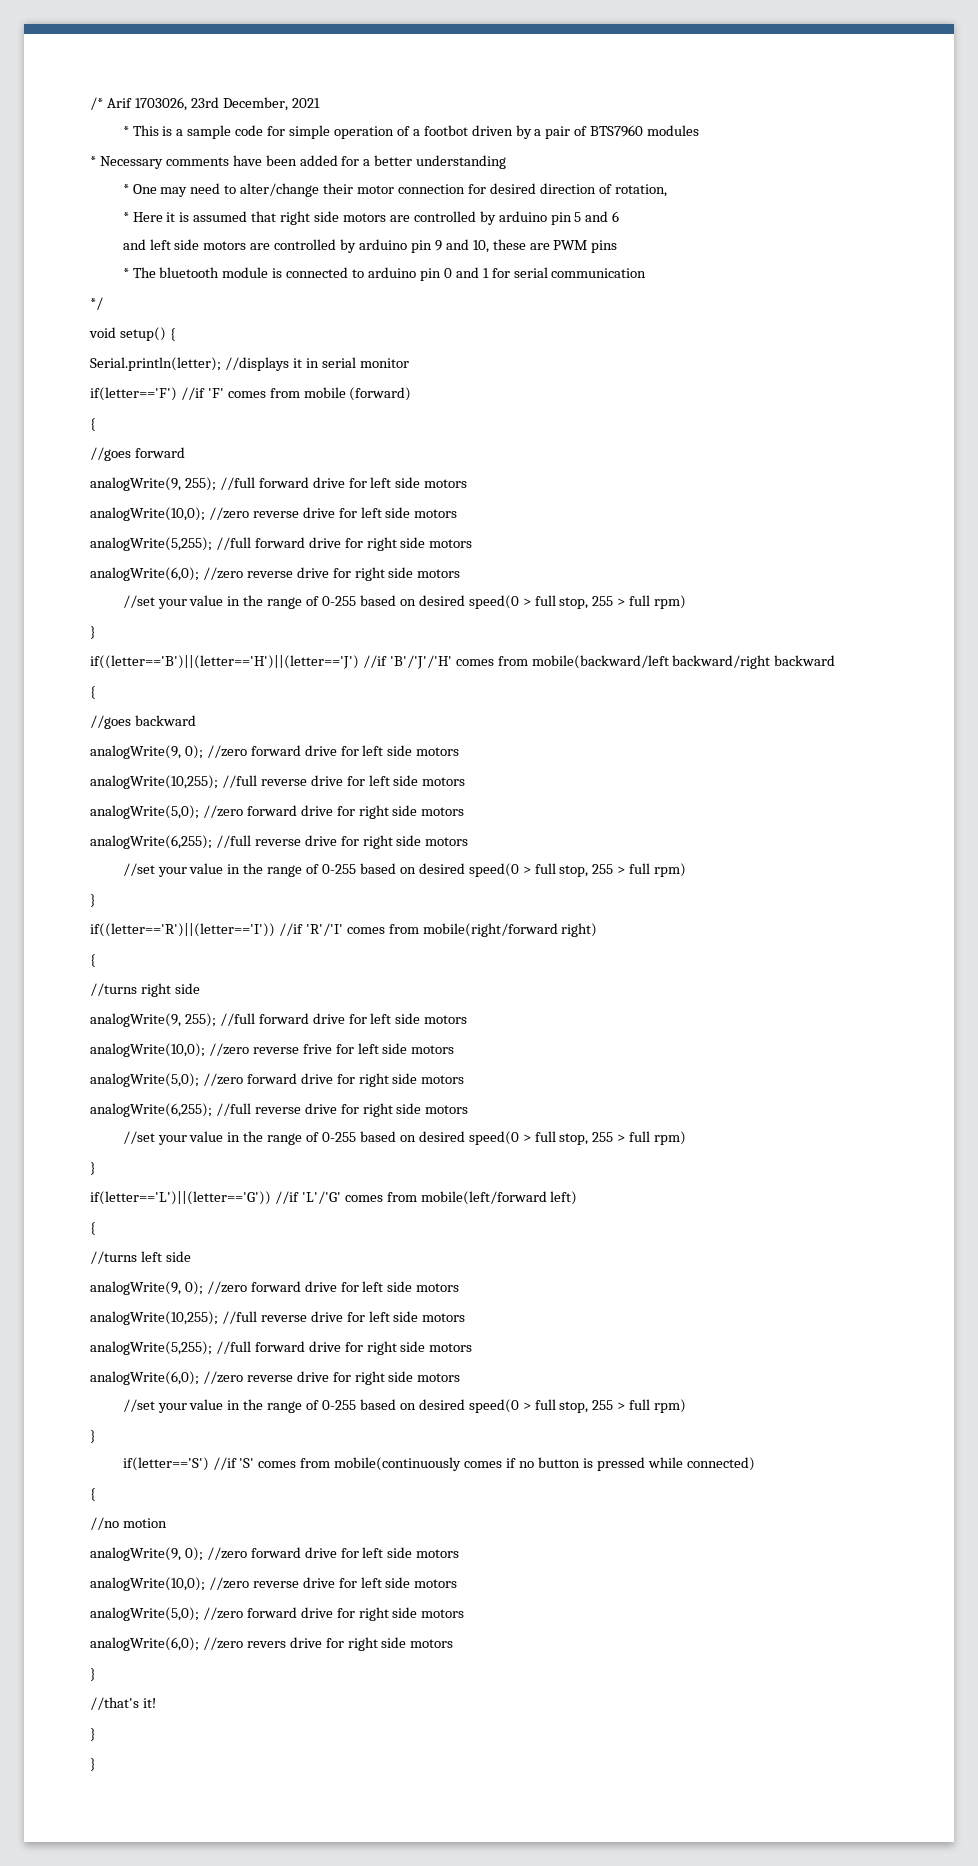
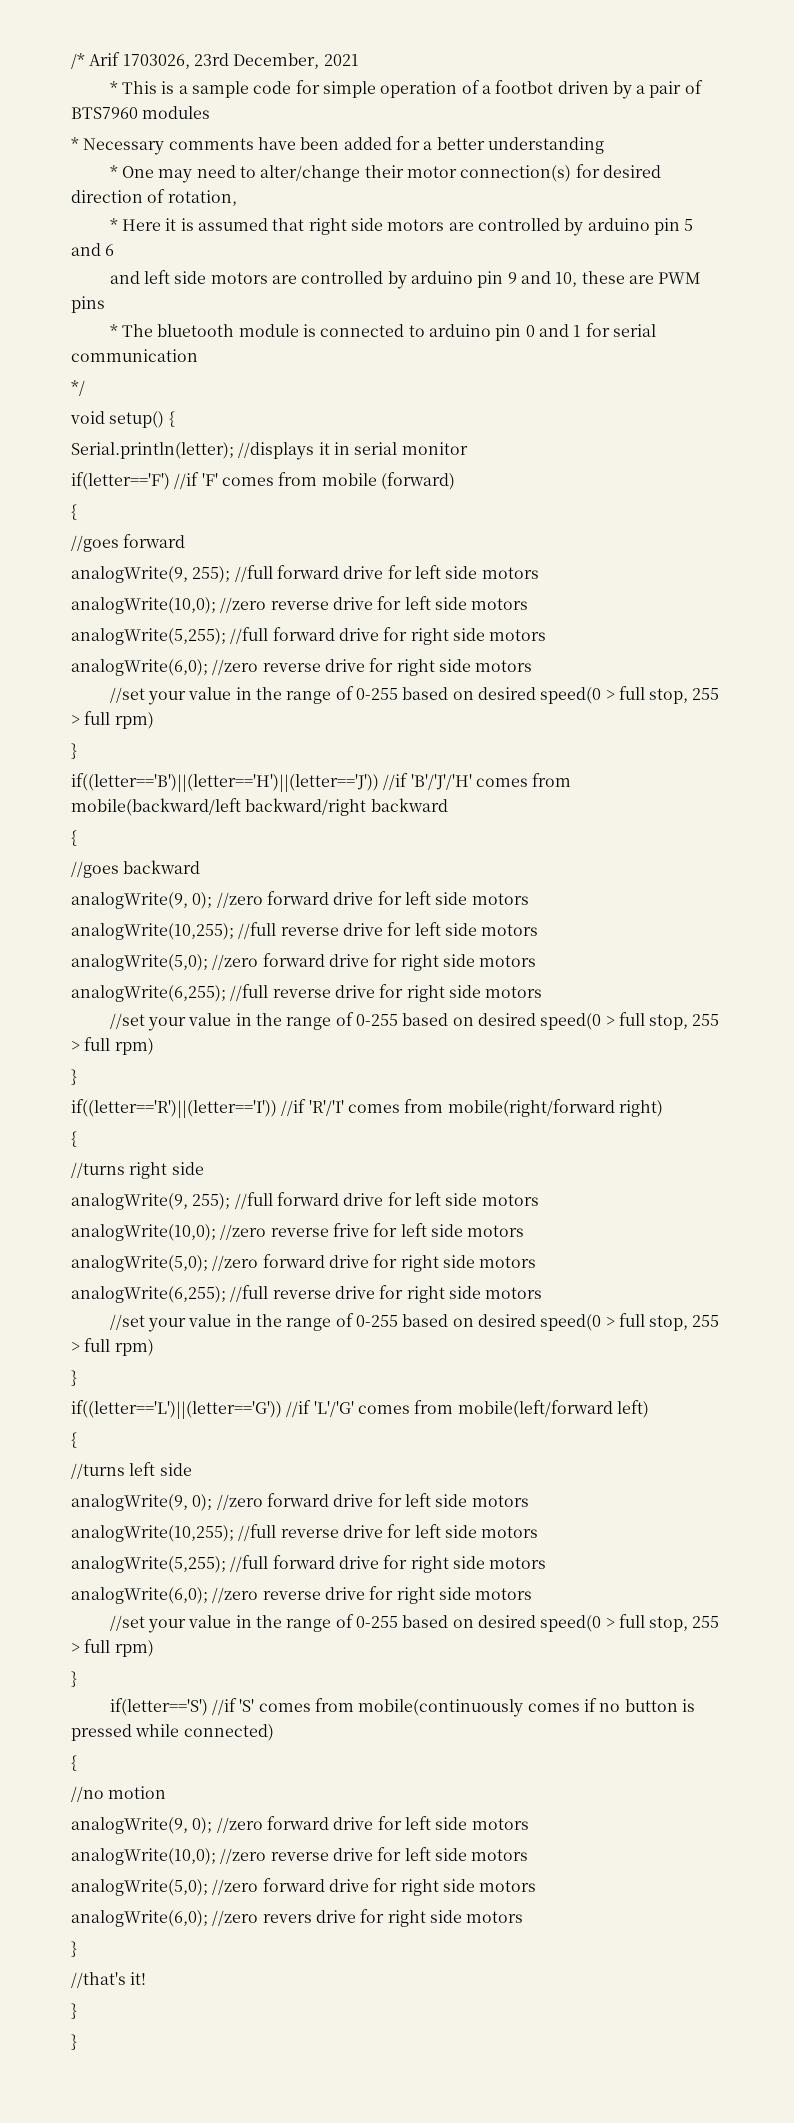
[397,184,465,194] connection -> [460,165,572,182] connection(s)
[90,655,359,669] if((letter=='B')||(letter=='H')||(letter=='J') -> [71,773,379,792] if((letter=='B')||(letter=='H')||(letter=='J'))
[90,1191,271,1205] if(letter=='L')||(letter=='G')) -> [71,1400,282,1419] if((letter=='L')||(letter=='G'))

